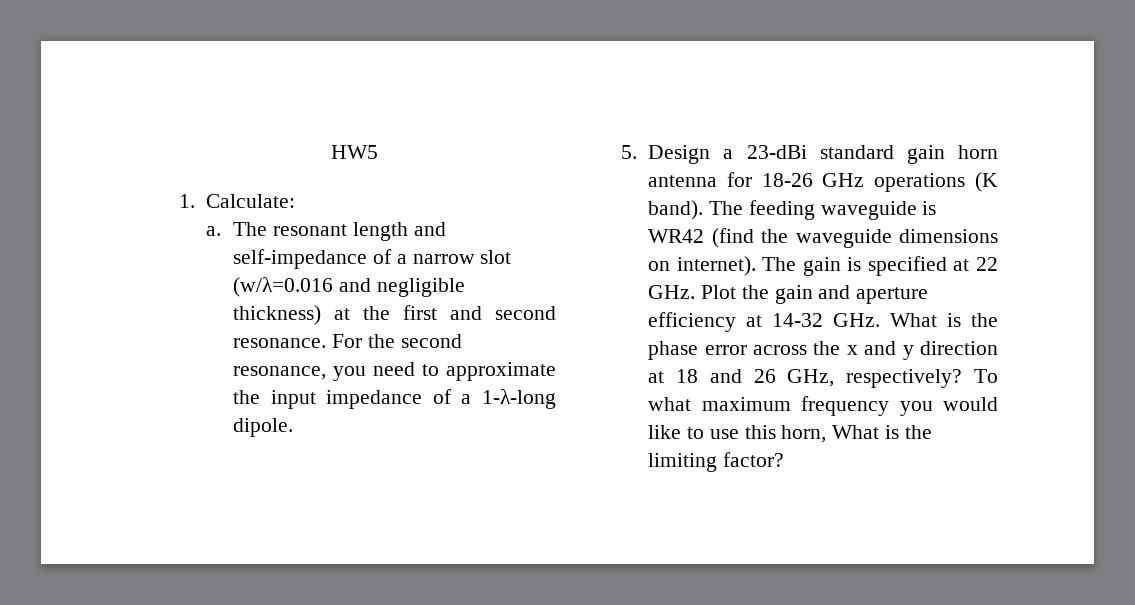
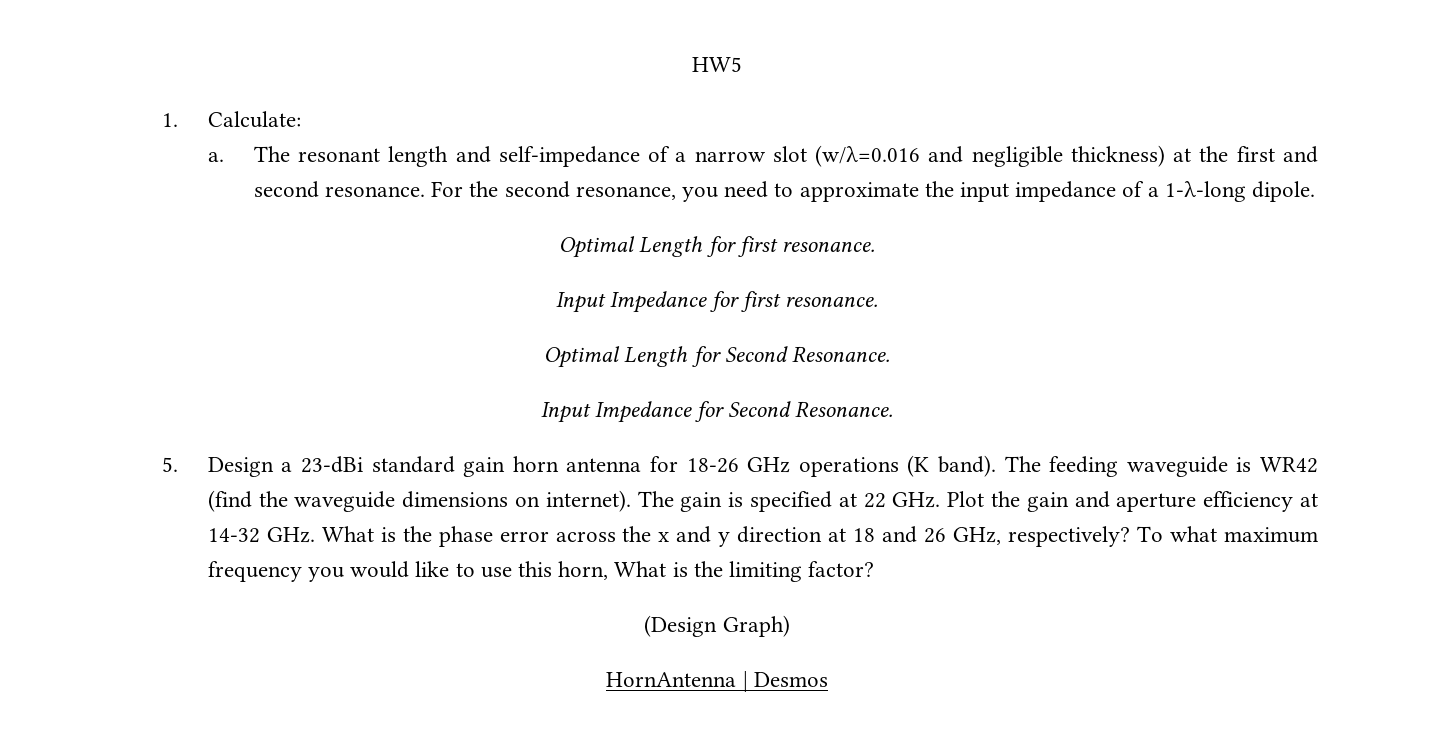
(294, 427) none -> [559,236,875,258] [555,291,879,313] [544,346,890,368] [540,401,894,423] // Optimal Length for first resonance. // Input Impedance for first resonance. // Optimal Length for Second Resonance. // Input Impedance for Second Resonance.
(784, 459) none -> [644,615,790,637] [606,671,828,692] // (Design Graph) // HornAntenna | Desmos

